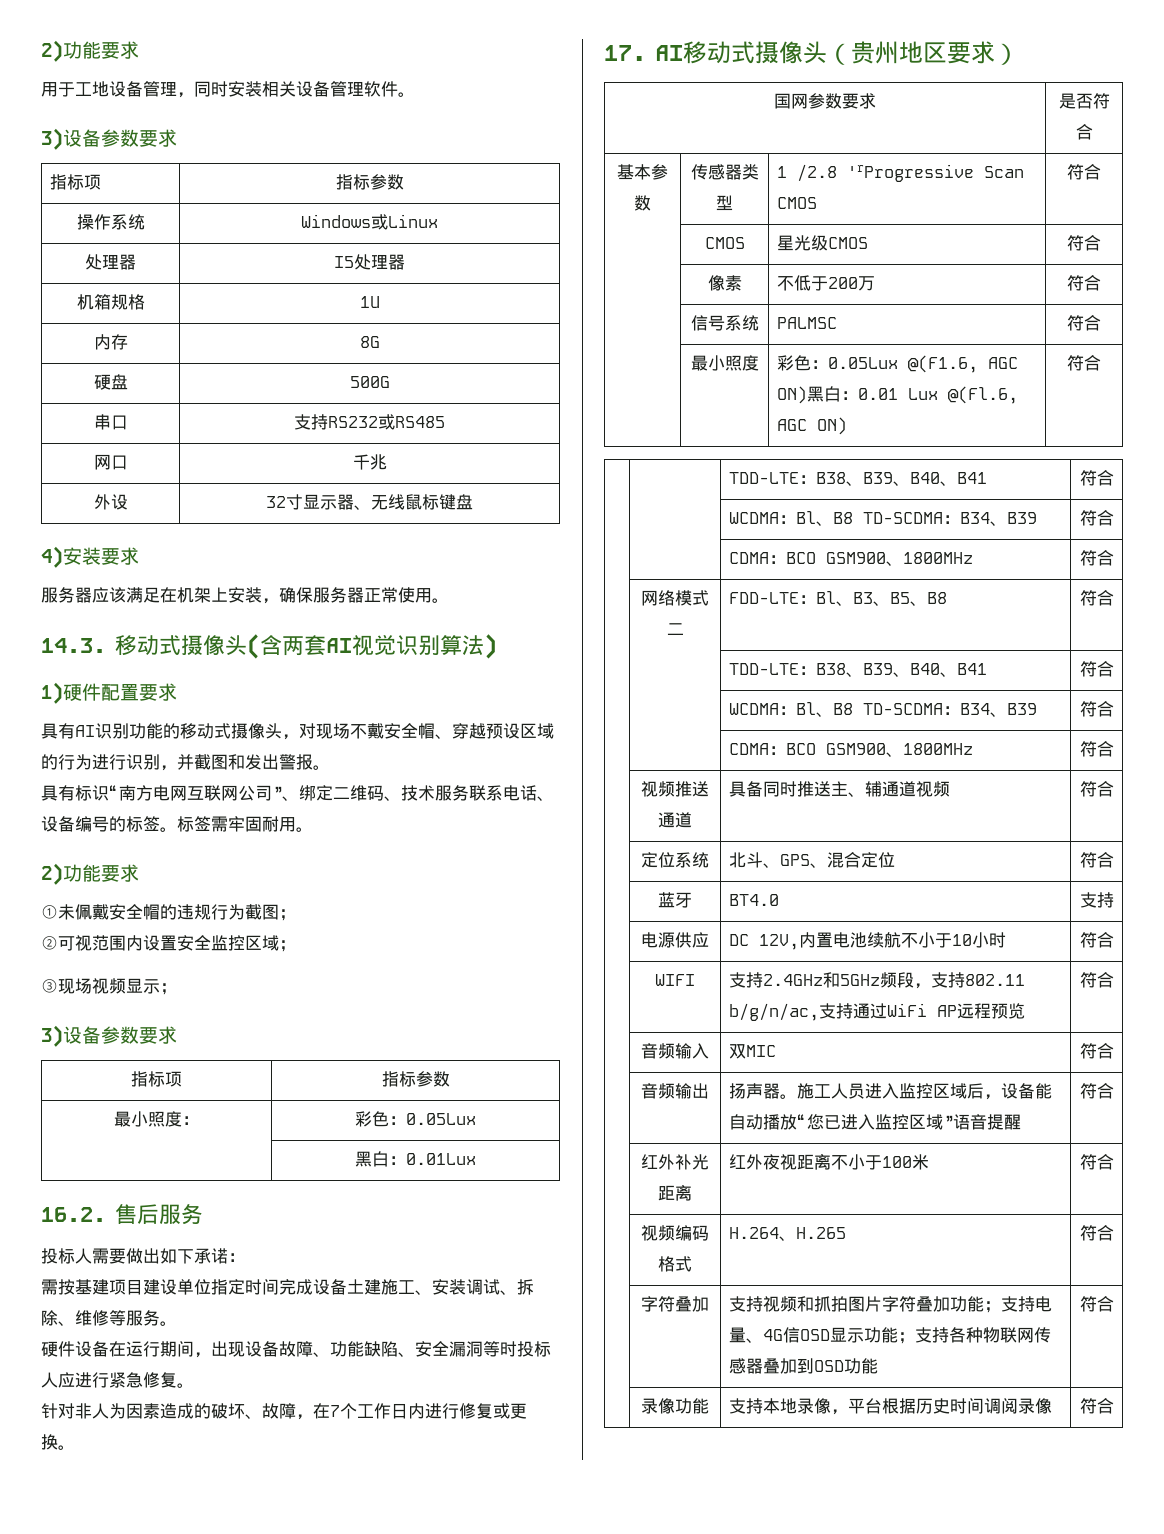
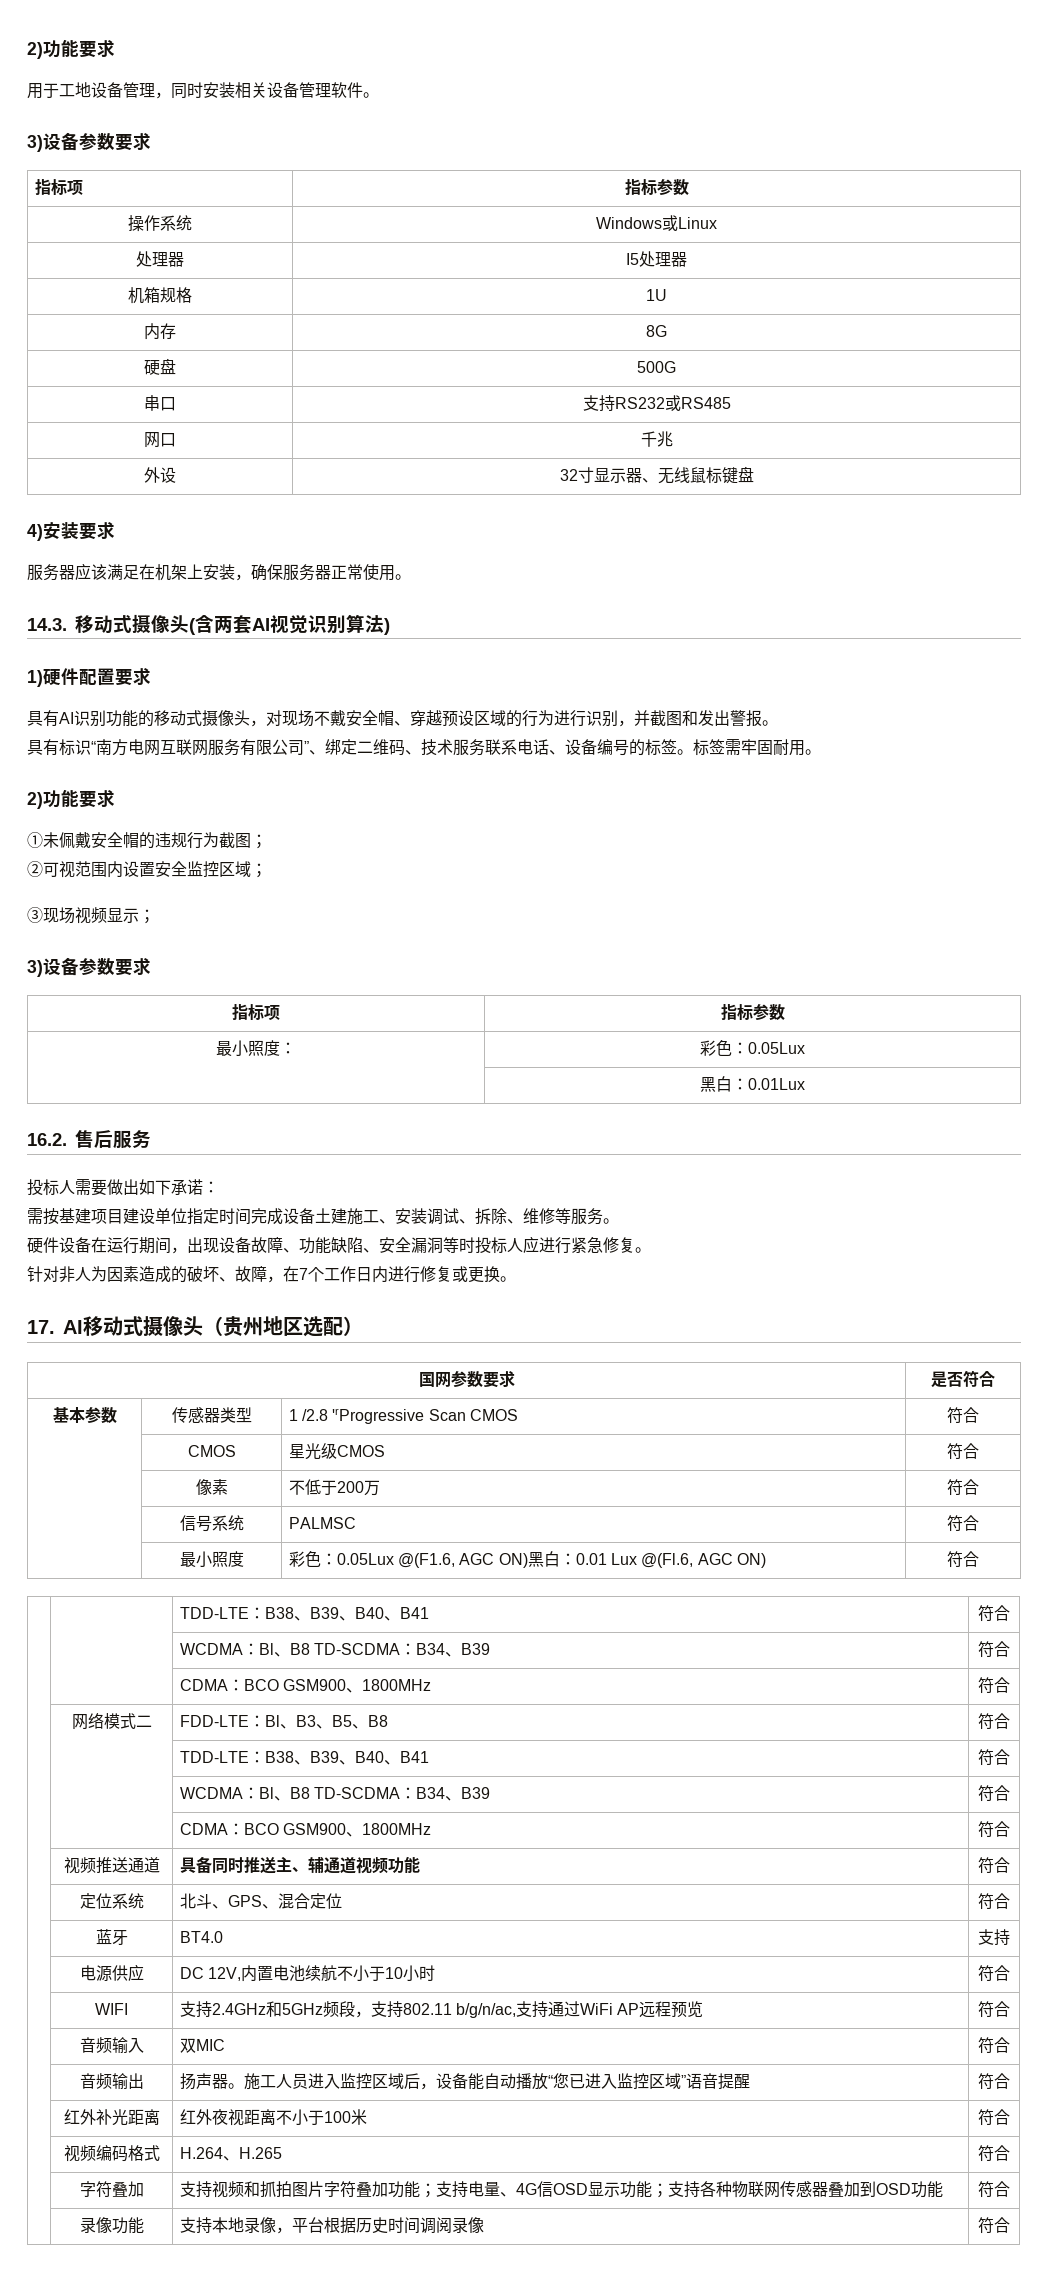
(238, 793) none -> [208,739,272,756] 服务有限
[946,41,995,64] 要求 -> [303,1316,343,1337] 选配
(950, 789) none -> [387,1856,420,1874] 功能

